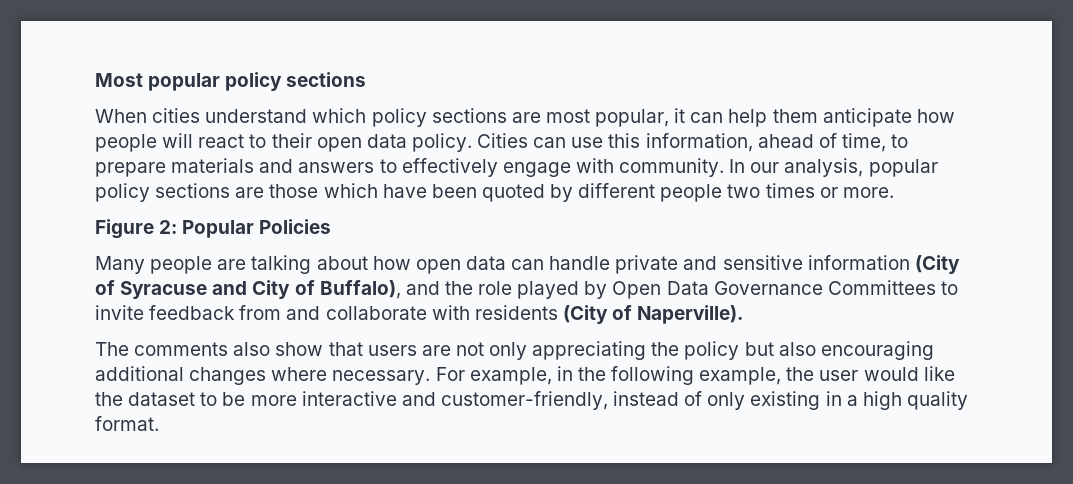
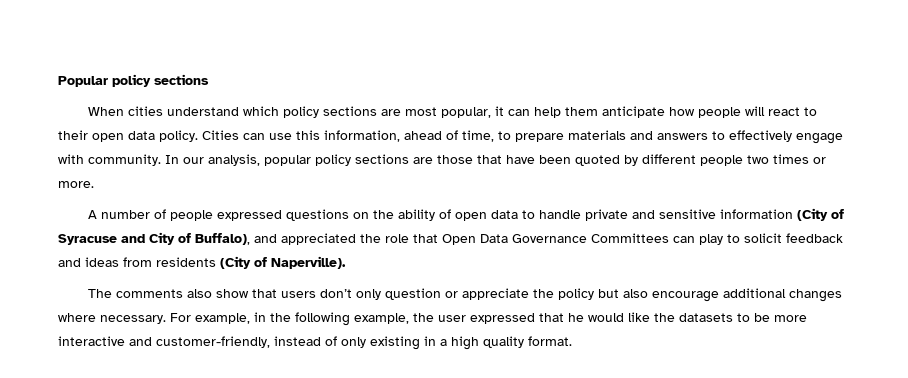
[95,73,221,91] Most popular -> [58,76,108,87] Popular
[323,183,378,198] which -> [477,155,502,164] that
[95,219,332,239] [95,255,545,274] Figure 2: Popular Policies // Many people are talking about how open data can -> [87,209,535,221] A number of people expressed questions on the ability of open data to
(440, 288) none -> [281,233,356,245] appreciated
[517,281,608,299] played by -> [413,234,438,243] that
[940,281,958,295] [95,305,470,320] to invite feedback from and collaborate with -> [673,233,843,245] [58,257,152,267] can play to solicit feedback and ideas from
[421,341,647,360] are not only appreciating -> [319,288,529,300] don’t only question or appreciate
[820,341,934,360] encouraging -> [651,291,719,302] encourage
(859, 375) none -> [470,313,584,324] expressed that he
[128,392,196,406] dataset -> [679,313,733,322] datasets

